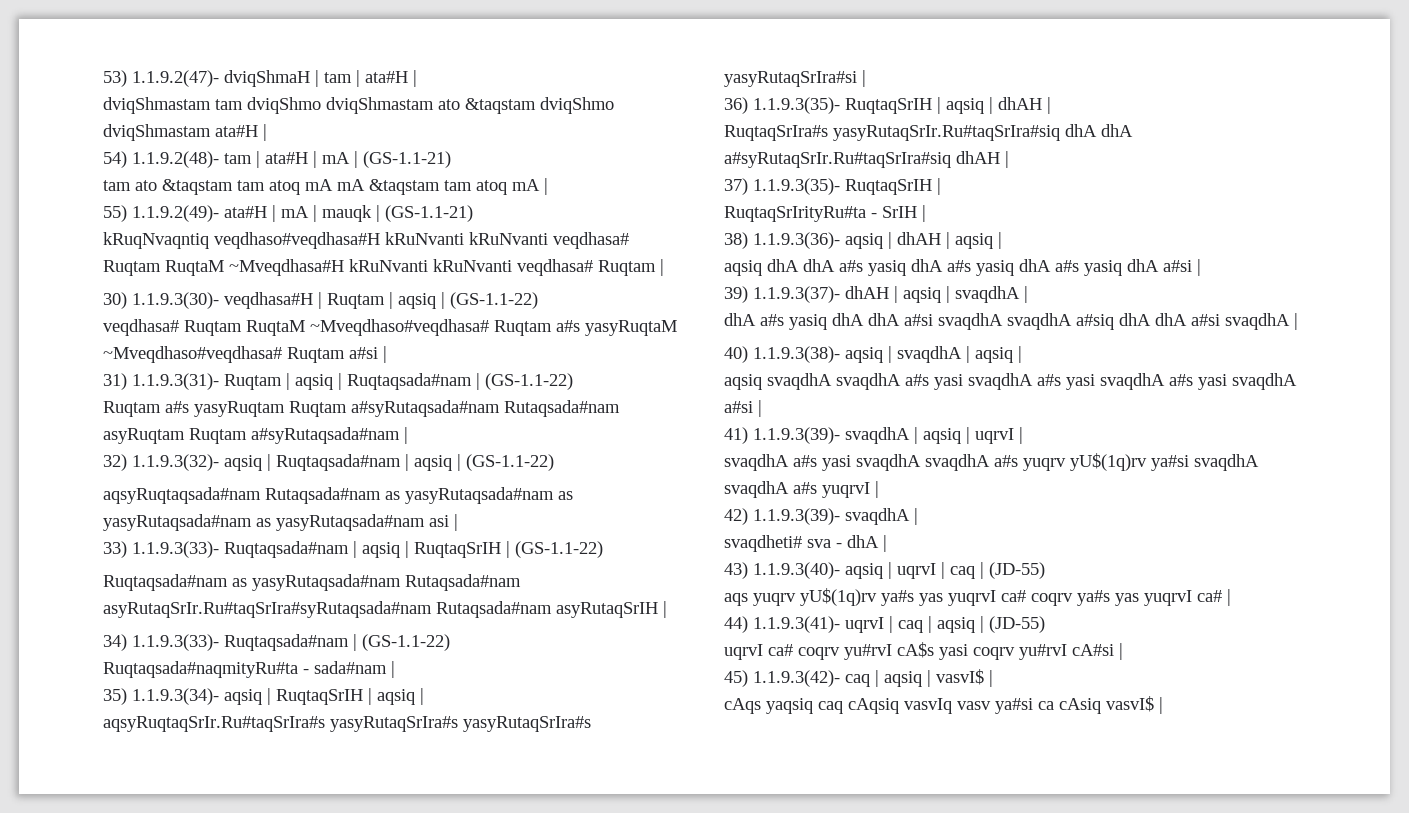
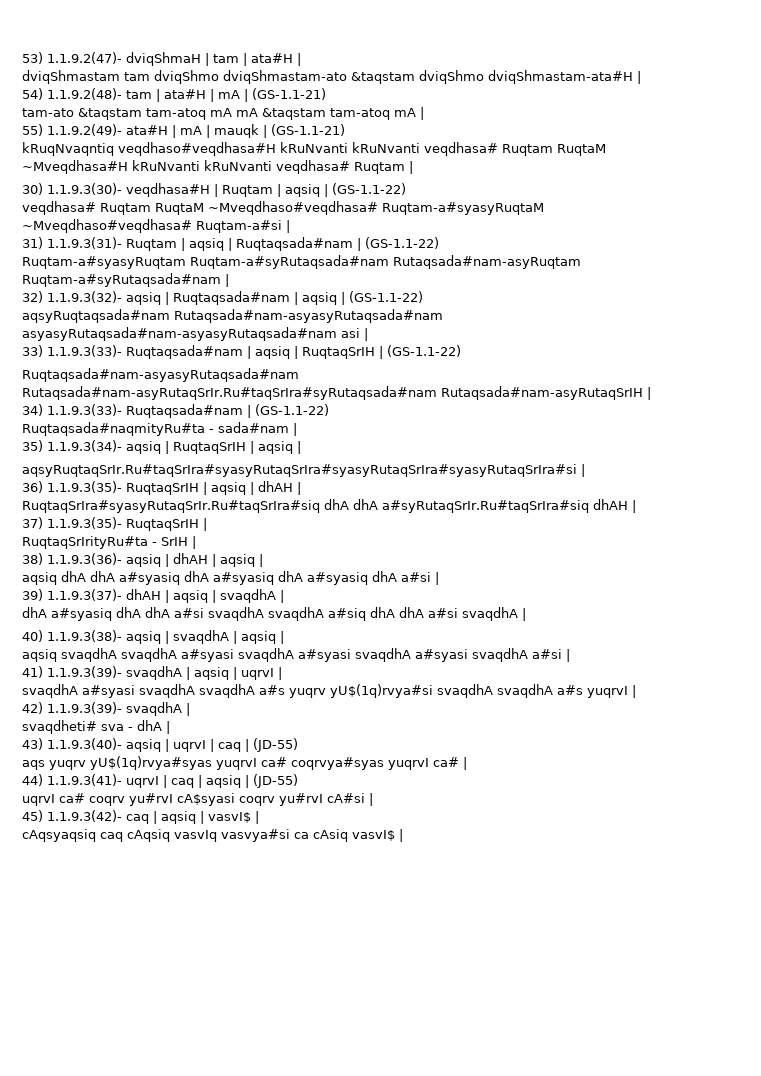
[326,97,614,114] [103,124,258,141] dviqShmastam ato &taqstam dviqShmo dviqShmastam ata#H -> [223,70,633,84] dviqShmastam-ato &taqstam dviqShmo dviqShmastam-ata#H
[103,179,300,195] tam ato &taqstam tam atoq -> [22,108,206,120] tam-ato &taqstam tam-atoq
[444,180,507,195] tam atoq -> [330,108,390,120] tam-atoq
[494,320,677,336] [103,346,378,363] Ruqtam a#s yasyRuqtaM ~Mveqdhaso#veqdhasa# Ruqtam a#si -> [382,202,544,215] [22,219,282,233] Ruqtam-a#syasyRuqtaM ~Mveqdhaso#veqdhasa# Ruqtam-a#si
[103,400,620,417] [103,427,400,444] Ruqtam a#s yasyRuqtam Ruqtam a#syRutaqsada#nam Rutaqsada#nam asyRuqtam Ruqtam a#syRutaqsada#nam -> [22,255,581,269] [22,273,221,287] Ruqtam-a#syasyRuqtam Ruqtam-a#syRutaqsada#nam Rutaqsada#nam-asyRuqtam Ruqtam-a#syRutaqsada#nam
[265,487,573,504] [103,514,425,531] Rutaqsada#nam as yasyRutaqsada#nam as yasyRutaqsada#nam as yasyRutaqsada#nam -> [174,309,443,323] [22,327,337,341] Rutaqsada#nam-asyasyRutaqsada#nam asyasyRutaqsada#nam-asyasyRutaqsada#nam
[103,574,521,591] [103,601,658,618] Ruqtaqsada#nam as yasyRutaqsada#nam Rutaqsada#nam asyRutaqSrIr.Ru#taqSrIra#syRutaqsada#nam Rutaqsada#nam asyRutaqSrIH -> [22,368,299,382] [22,386,643,400] Ruqtaqsada#nam-asyasyRutaqsada#nam Rutaqsada#nam-asyRutaqSrIr.Ru#taqSrIra#syRutaqsada#nam Rutaqsada#nam-asyRutaqSrIH
[103,716,591,732] [724,71,857,87] aqsyRuqtaqSrIr.Ru#taqSrIra#s yasyRutaqSrIra#s yasyRutaqSrIra#s yasyRutaqSrIra#si -> [22,464,577,477] aqsyRuqtaqSrIr.Ru#taqSrIra#syasyRutaqSrIra#syasyRutaqSrIra#syasyRutaqSrIra#si
[724,125,1060,141] RuqtaqSrIra#s yasyRutaqSrIr.Ru#taqSrIra#siq -> [22,500,320,513] RuqtaqSrIra#syasyRutaqSrIr.Ru#taqSrIra#siq
[839,259,1122,276] a#s yasiq dhA a#s yasiq dhA a#s yasiq -> [119,571,368,585] a#syasiq dhA a#syasiq dhA a#syasiq
[760,314,827,330] a#s yasiq -> [51,608,112,621] a#syasiq
[905,373,1227,390] a#s yasi svaqdhA a#s yasi svaqdhA a#s yasi -> [181,648,468,662] a#syasi svaqdhA a#syasi svaqdhA a#syasi
[793,455,851,471] a#s yasi -> [82,685,135,698] a#syasi
[1070,453,1189,471] yU$(1q)rv ya#si -> [330,684,433,698] yU$(1q)rvya#si
[800,588,1139,606] yU$(1q)rv ya#s yas yuqrvI ca# coqrv ya#s yas -> [90,756,384,770] yU$(1q)rvya#syas yuqrvI ca# coqrvya#syas
[897,642,968,660] cA$s yasi -> [177,793,235,806] cA$syasi
[724,698,813,714] cAqs yaqsiq -> [22,829,96,842] cAqsyaqsiq
[957,698,1033,714] vasv ya#si -> [221,829,290,842] vasvya#si

